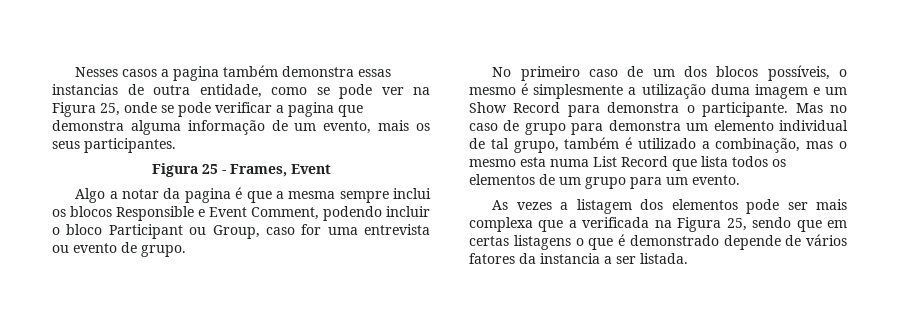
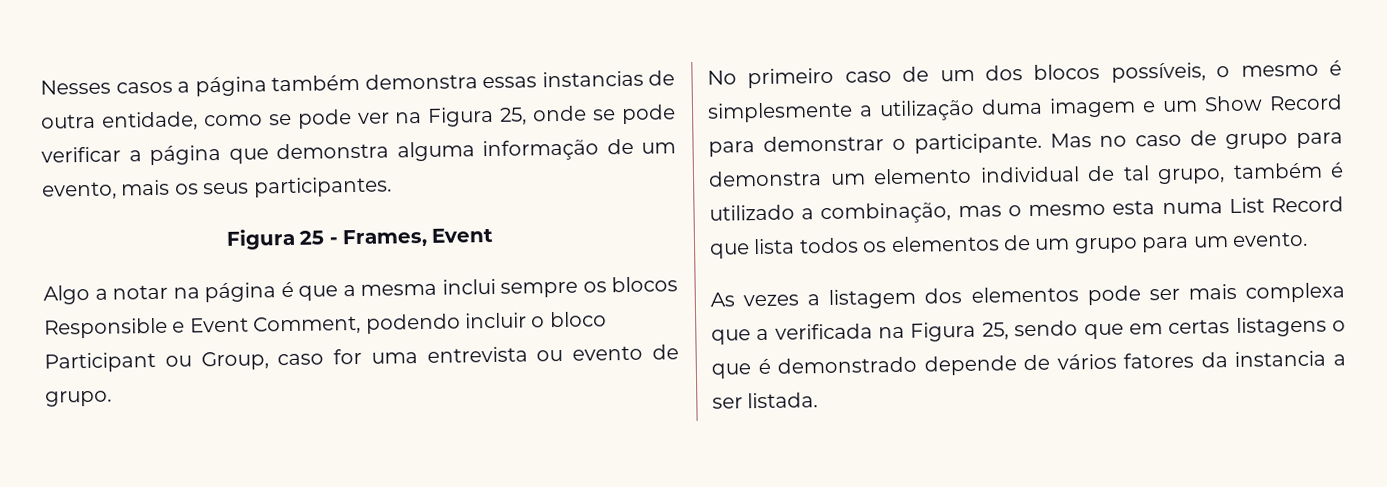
[173,66,220,81] pagina -> [194,76,267,97] página
[288,102,334,117] pagina -> [149,145,221,166] página
[163,188,231,203] da pagina -> [172,282,276,303] na página
[339,188,431,203] sempre inclui -> [441,278,578,298] inclui sempre
[607,102,680,113] demonstra -> [762,135,884,152] demonstrar

